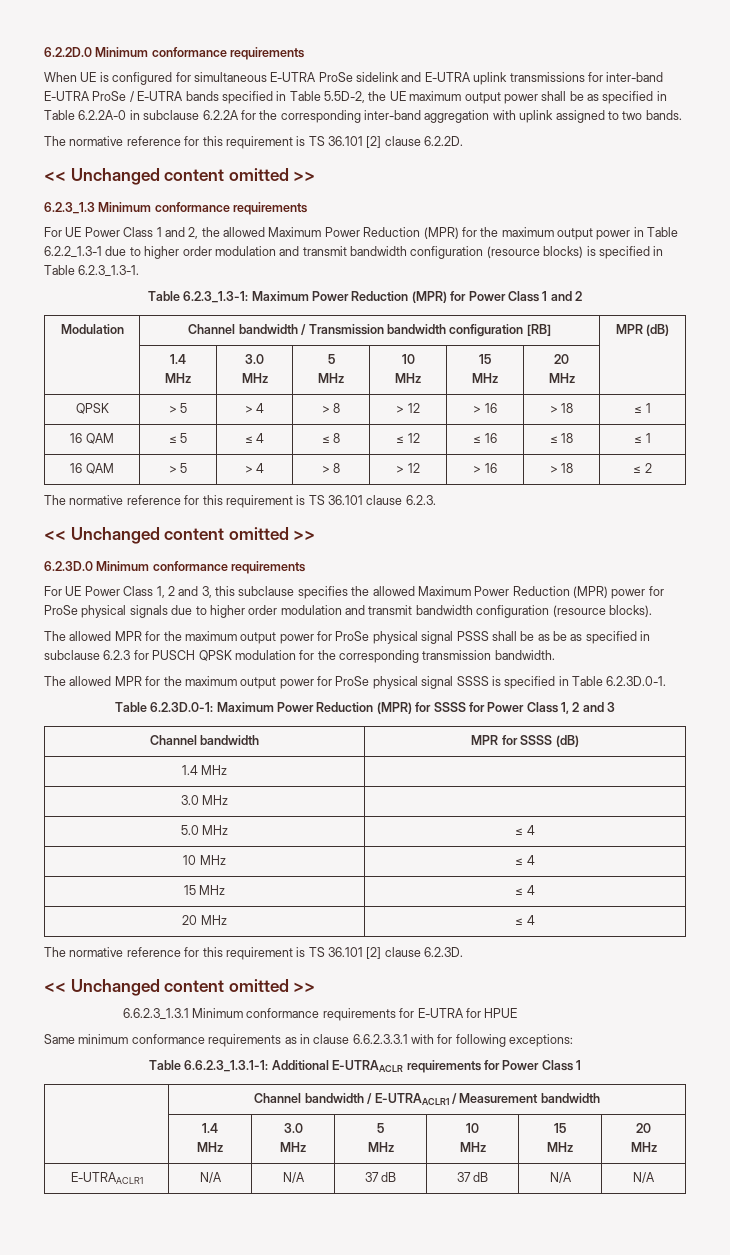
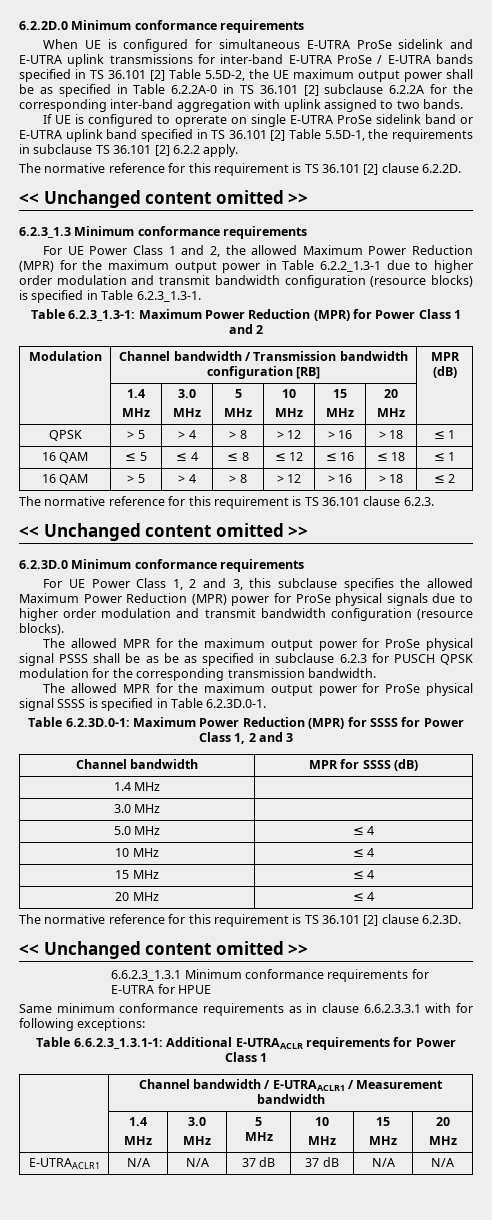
(287, 96) none -> [90,70,165,81] TS 36.101 [2]
(140, 115) none -> [239,85,319,96] TS 36.101 [2]
(682, 115) none -> [43,114,474,127] [19,129,473,142] [19,144,239,157] // If UE is configured to oprerate on single E-UTRA ProSe sidelink band or E-UTRA uplink band specified in TS 36.101 [2] Table 5.5D-1, the requirements in subclause TS 36.101 [2] 6.2.2 apply.

